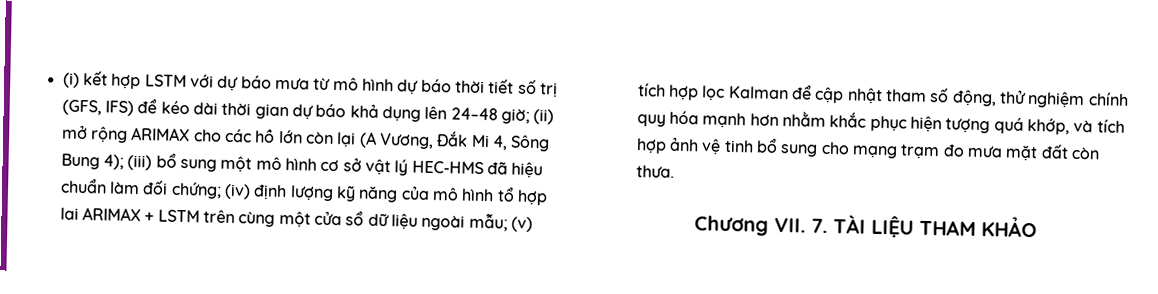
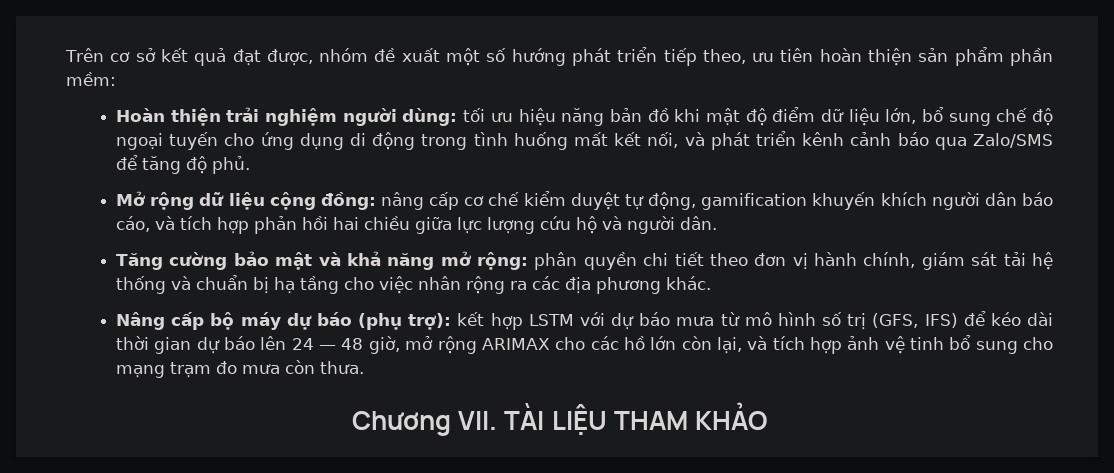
[62,72,80,88] (i) -> [65,47,1053,66] [66,72,116,86] [116,107,1053,126] [116,131,1054,150] [116,155,251,174] [116,191,1053,210] [116,216,718,234] [116,251,1053,270] [116,275,712,294] [116,312,452,330] Trên cơ sở kết quả đạt được, nhóm đề xuất một số hướng phát triển tiếp theo, ưu tiên hoàn thiện sản phẩm phần mềm: // Hoàn thiện trải nghiệm người dùng: tối ưu hiệu năng bản đồ khi mật độ điểm dữ liệu lớn, bổ sung chế độ ngoại tuyến cho ứng dụng di động trong tình huống mất kết nối, và phát triển kênh cảnh báo qua Zalo/SMS để tăng độ phủ. // Mở rộng dữ liệu cộng đồng: nâng cấp cơ chế kiểm duyệt tự động, gamification khuyến khích người dân báo cáo, và tích hợp phản hồi hai chiều giữa lực lượng cứu hộ và người dân. // Tăng cường bảo mật và khả năng mở rộng: phân quyền chi tiết theo đơn vị hành chính, giám sát tải hệ thống và chuẩn bị hạ tầng cho việc nhân rộng ra các địa phương khác. // Nâng cấp bộ máy dự báo (phụ trợ):
[397,78,515,95] dự báo thời tiết -> (816, 319) none
[349,103,555,125] khả dụng lên 24–48 giờ; (ii) -> [260,336,400,354] lên 24 — 48 giờ,
[336,131,551,152] [60,152,544,179] [59,177,548,206] [59,207,533,233] [637,83,1129,109] [636,110,1071,135] lại (A Vương, Đắk Mi 4, Sông Bung 4); (iii) bổ sung một mô hình cơ sở vật lý HEC-HMS đã hiệu chuẩn làm đối chứng; (iv) định lượng kỹ năng của mô hình tổ hợp lai ARIMAX + LSTM trên cùng một cửa sổ dữ liệu ngoài mẫu; (v) tích hợp lọc Kalman để cập nhật tham số động, thử nghiệm chính quy hóa mạnh hơn nhằm khắc phục hiện tượng quá khớp, -> [716,337,742,354] lại,
[1005,144,1069,162] mặt đất -> (281, 369) none
[810,218,828,234] 7. -> (498, 420) none

